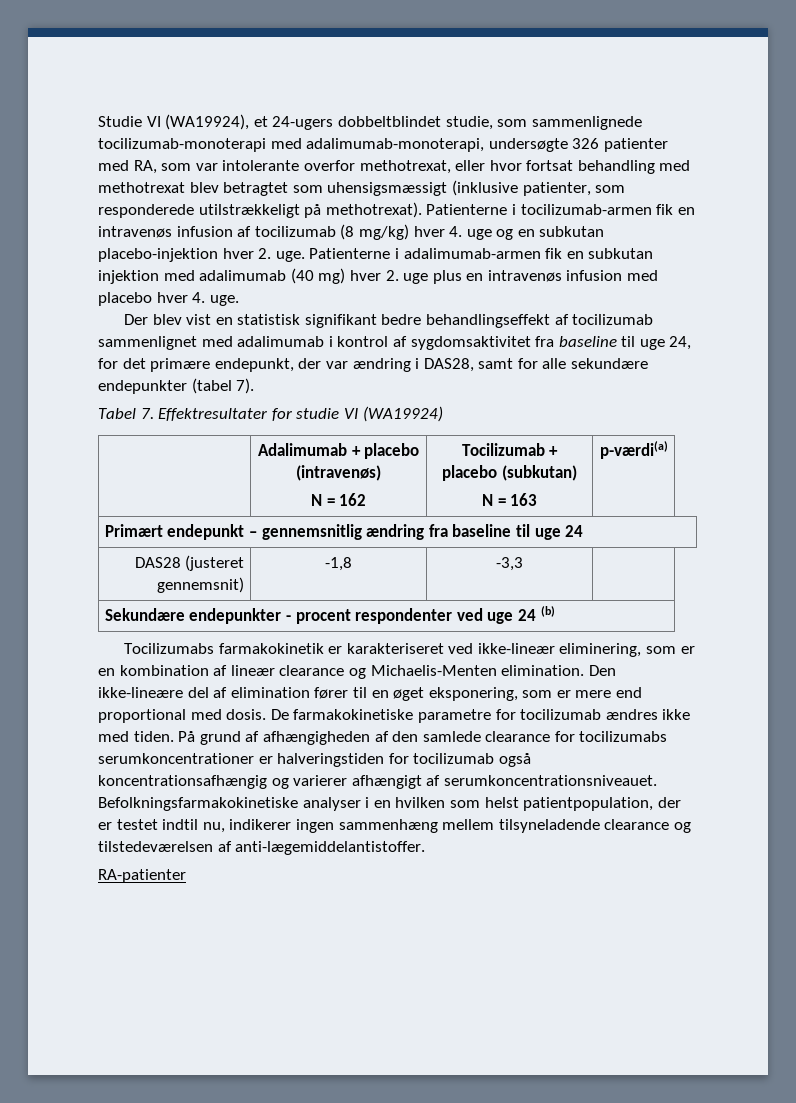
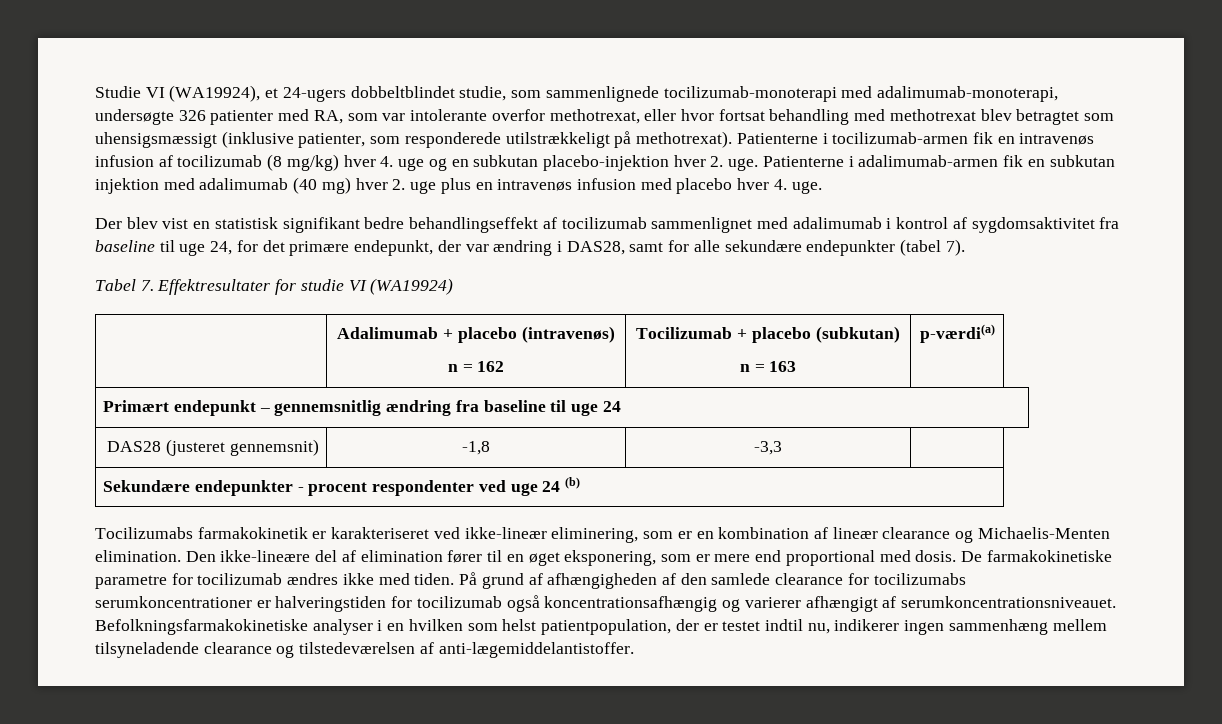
[310,494,322,506] N -> [447,364,458,372] n
[481,494,493,506] N -> [739,364,750,372] n
[98,869,186,883] // RA-patienter -> (634, 650) none

